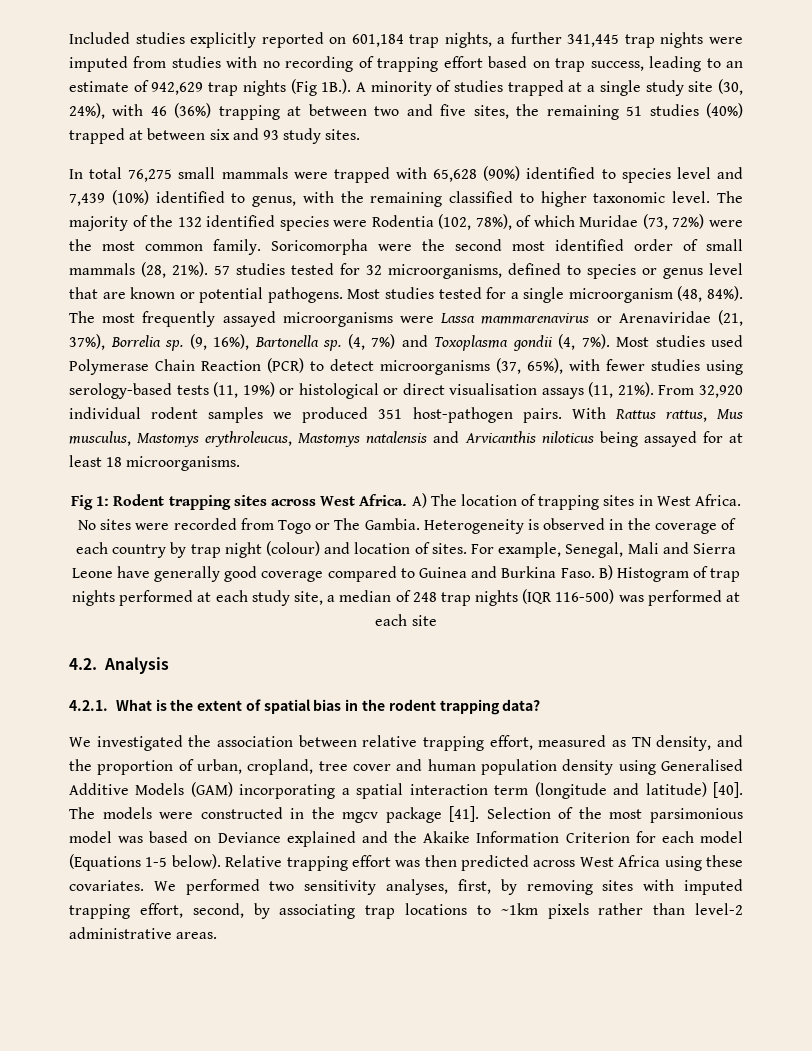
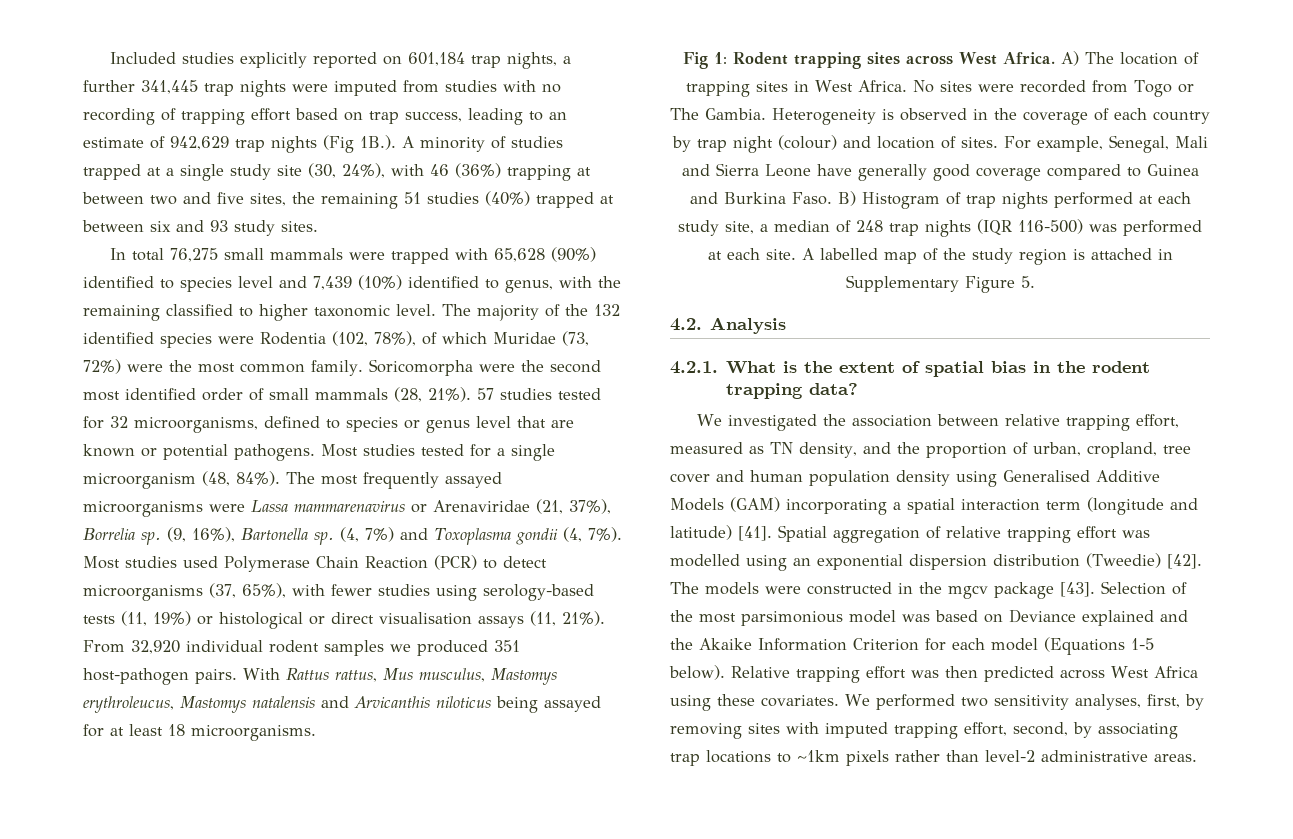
[411,615,437,626] site -> [765,248,1173,265] [845,275,1035,293] site. A labelled map of the study region is attached in Supplementary Figure 5.
[713,782,743,798] [40]. -> [738,525,1150,543] [670,553,1202,571] [41]. Spatial aggregation of relative trapping effort was modelled using an exponential dispersion distribution (Tweedie) [42].
[449,806,480,822] [41]. -> [1060,582,1095,597] [43].

